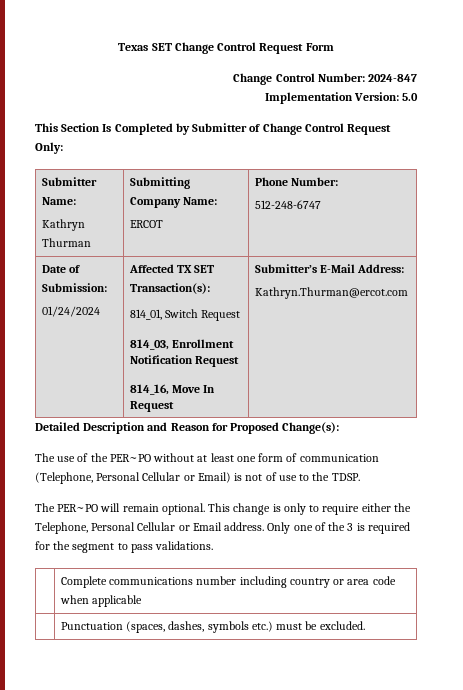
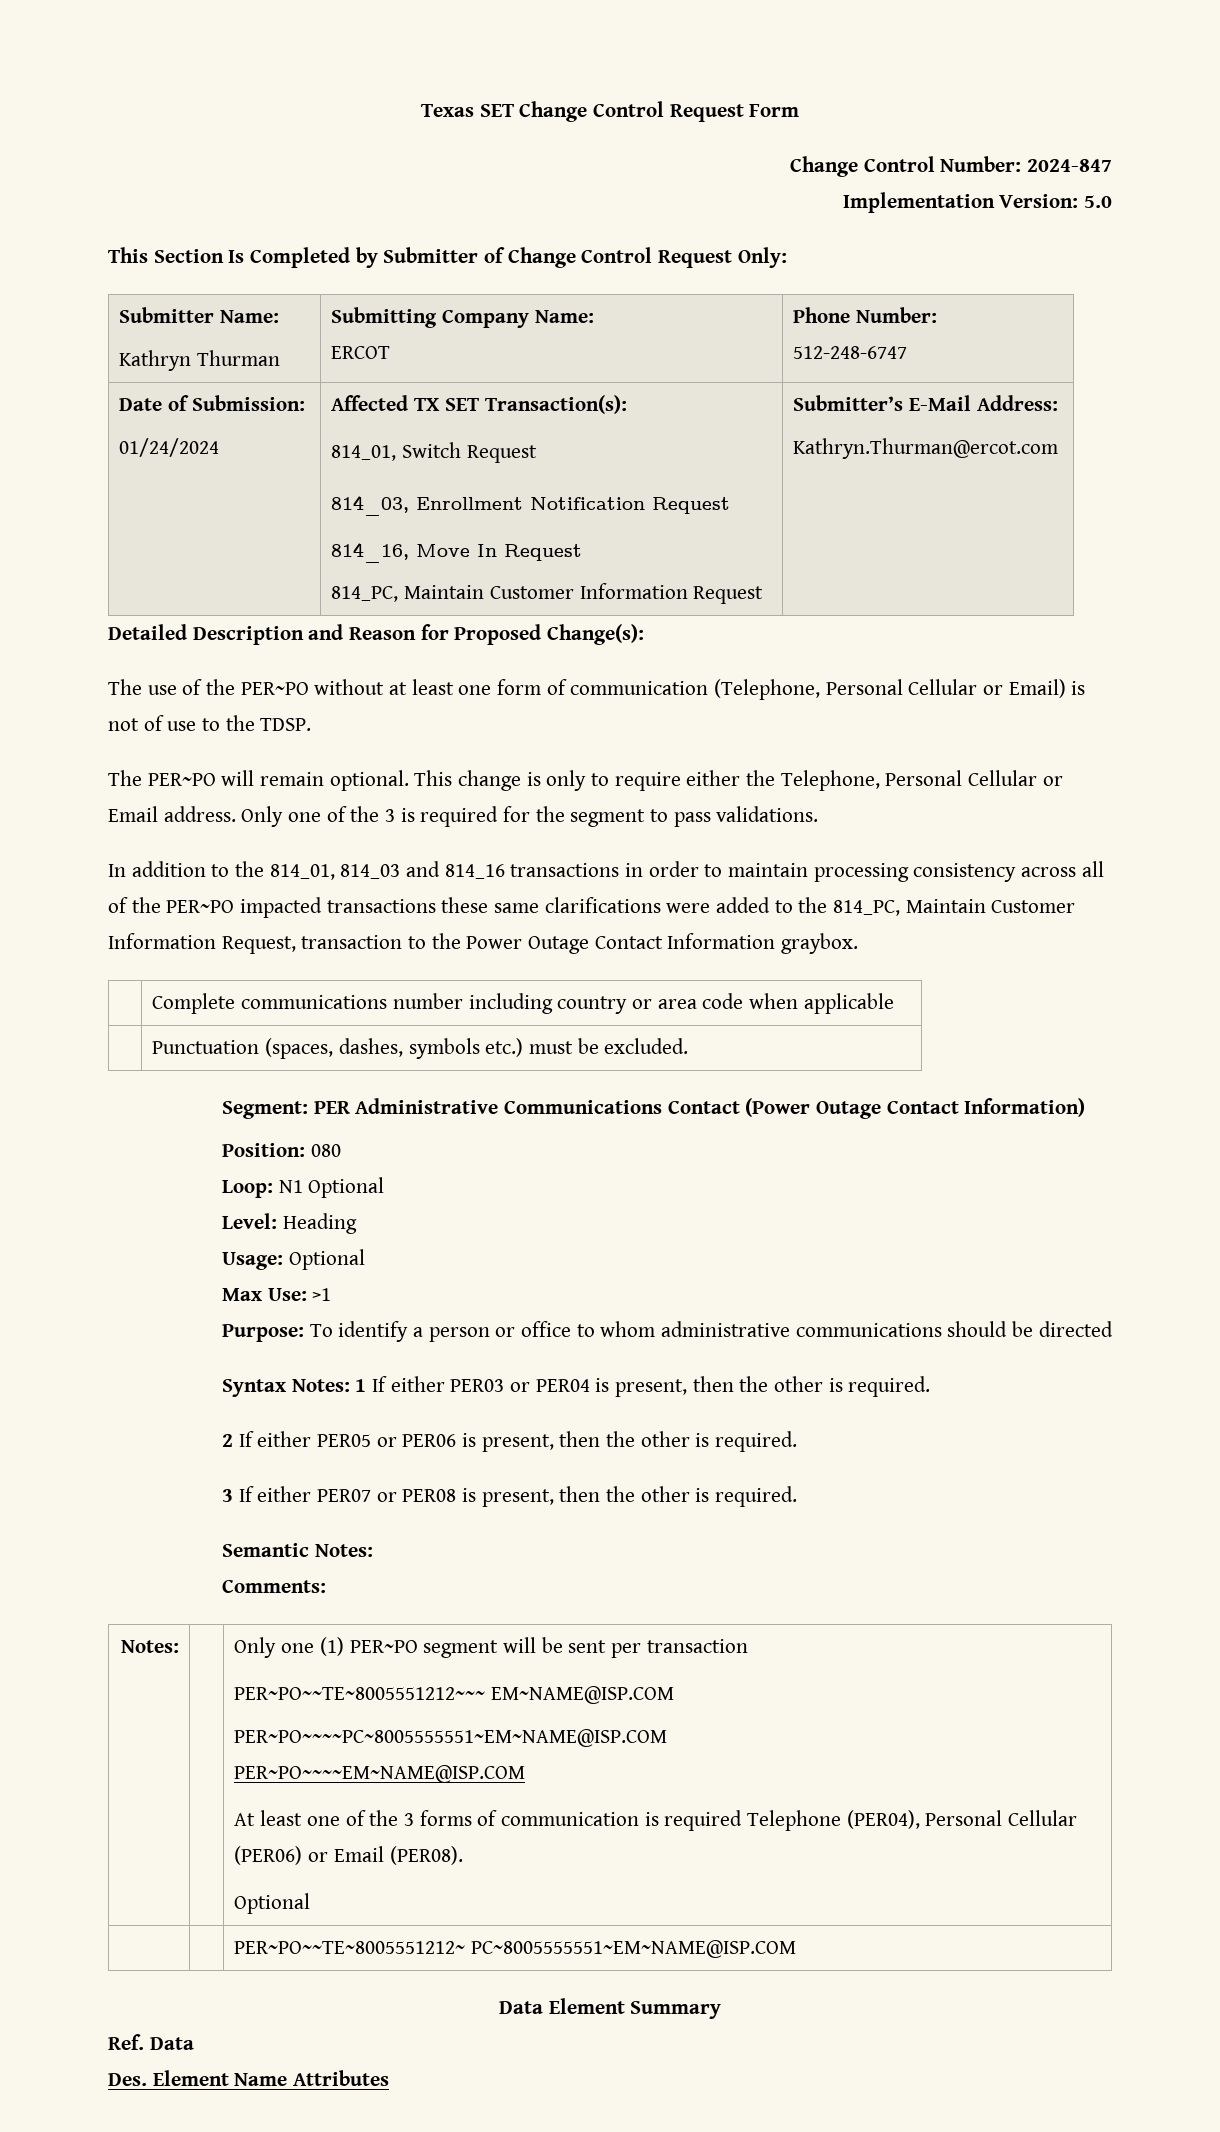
(174, 406) none -> [331,583,764,604] // 814_PC, Maintain Customer Information Request
(214, 545) none -> [108,861,1104,882] [108,897,1076,918] [108,933,859,954] // In addition to the 814_01, 814_03 and 814_16 transactions in order to maintain processing consistency across all of the PER~PO impacted transactions these same clarifications were added to the 814_PC, Maintain Customer Information Request, transaction to the Power Outage Contact Information graybox.
(365, 625) none -> [222,1098,1086,1119] [222,1143,341,1157] [222,1177,385,1198] [222,1213,357,1234] [222,1249,365,1270] [222,1288,332,1301] [222,1321,1113,1342] [222,1376,931,1397] [222,1431,798,1452] [222,1486,798,1507] [222,1543,373,1557] [222,1580,327,1593] [120,1640,179,1653] [234,1637,748,1658] [234,1686,675,1704] [234,1729,668,1747] [234,1765,526,1783] [234,1810,1077,1831] [234,1846,463,1865] [234,1893,311,1914] [234,1940,797,1958] [498,1998,722,2019] [108,2034,194,2050] [108,2070,390,2086] // Segment: PER Administrative Communications Contact (Power Outage Contact Information) // Position: 080 // Loop: N1 Optional // Level: Heading // Usage: Optional // Max Use: >1 // Purpose: To identify a person or office to whom administrative communications should be directed // Syntax Notes: 1 If either PER03 or PER04 is present, then the other is required. // 2 If either PER05 or PER06 is present, then the other is required. // 3 If either PER07 or PER08 is present, then the other is required. // Semantic Notes: // Comments: // Notes: | | Only one (1) PER~PO segment will be sent per transaction // PER~PO~~TE~8005551212~~~ EM~NAME@ISP.COM // PER~PO~~~~PC~8005555551~EM~NAME@ISP.COM // PER~PO~~~~EM~NAME@ISP.COM // At least one of the 3 forms of communication is required Telephone (PER04), Personal Cellular (PER06) or Email (PER08). // Optional // | | PER~PO~~TE~8005551212~ PC~8005555551~EM~NAME@ISP.COM // Data Element Summary // Ref. Data // Des. Element Name Attributes

